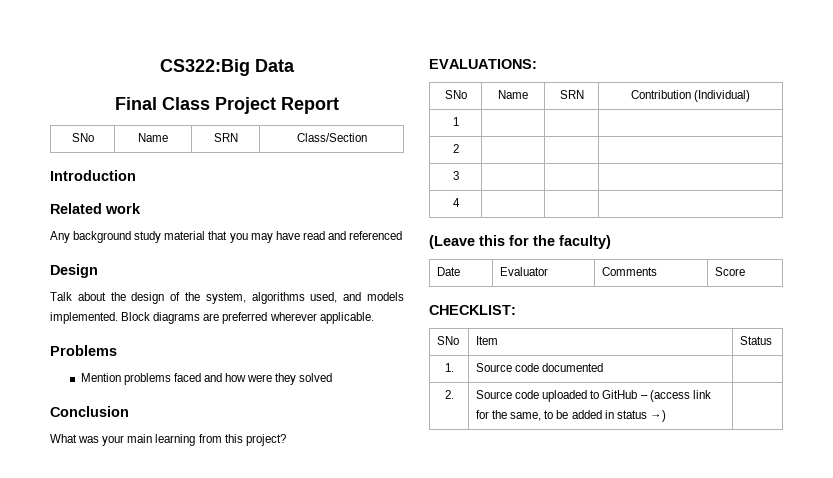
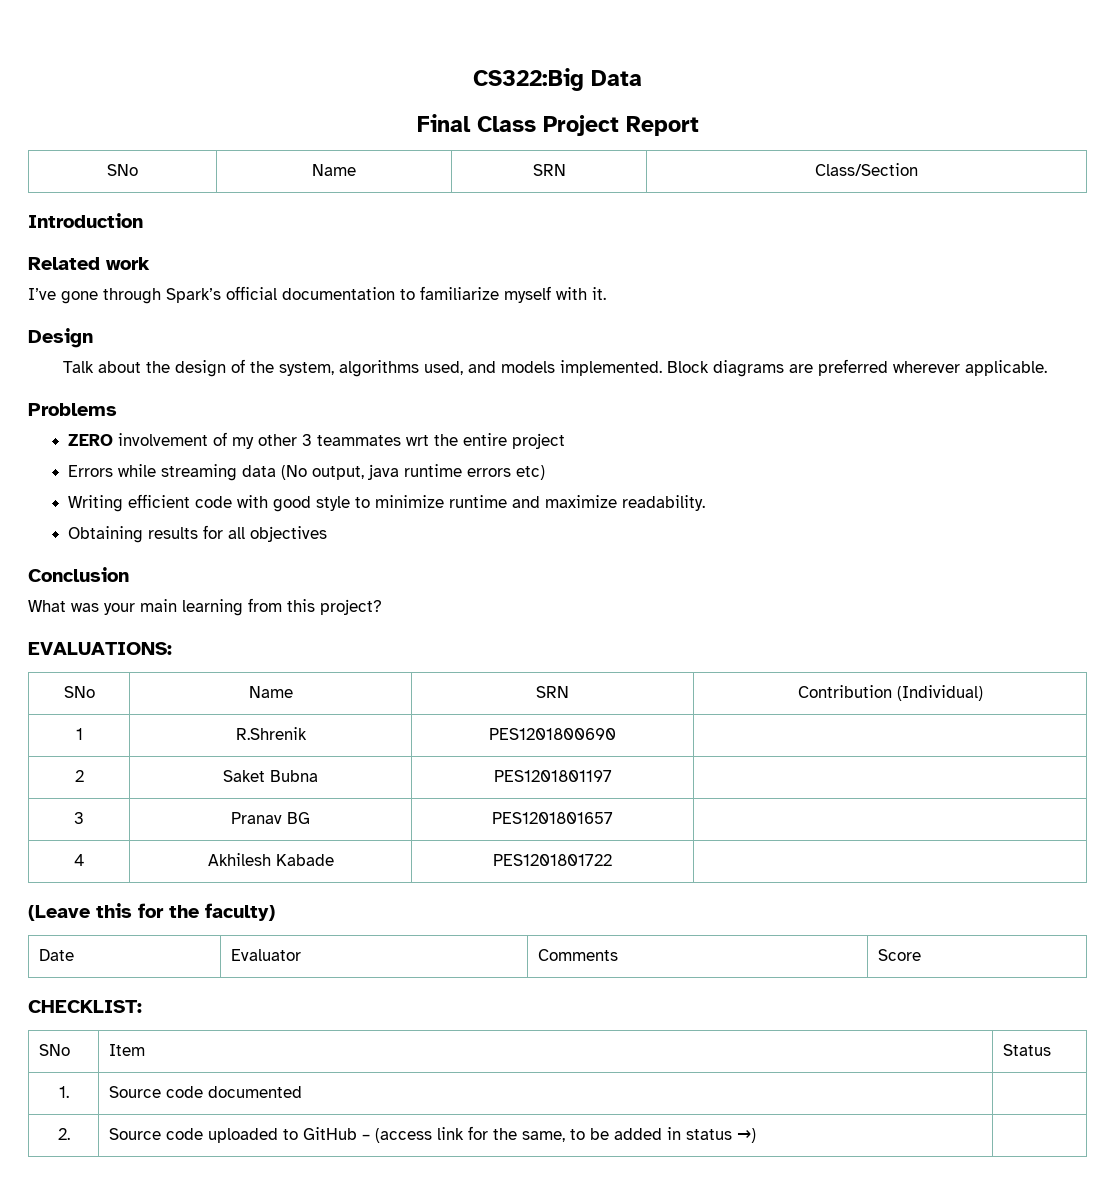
[50,231,403,243] Any background study material that you may have read and referenced -> [28,286,606,304] I’ve gone through Spark’s official documentation to familiarize myself with it.
[80,373,333,385] Mention problems faced and how were they solved -> [68,432,566,449] [68,464,546,481] [68,494,706,512] [68,525,328,543] ZERO involvement of my other 3 teammates wrt the entire project // Errors while streaming data (No output, java runtime errors etc) // Writing efficient code with good style to minimize runtime and maximize readability. // Obtaining results for all objectives
(459, 121) | -> [235,727,307,740] [489,728,616,740] R.Shrenik | PES1201800690
[452,171,459,180] [452,198,460,207] | | // 3 | | | // 4 | | -> [223,770,318,782] [493,770,612,782] [74,812,84,824] [231,812,310,824] [492,812,613,824] [74,854,84,866] [207,853,334,866] [493,854,612,866] Saket Bubna | PES1201801197 | // 3 | Pranav BG | PES1201801657 | // 4 | Akhilesh Kabade | PES1201801722

